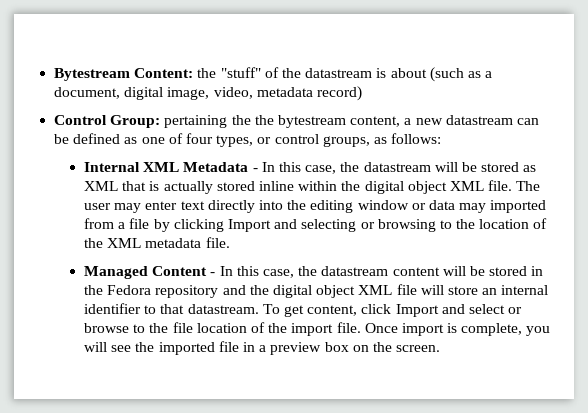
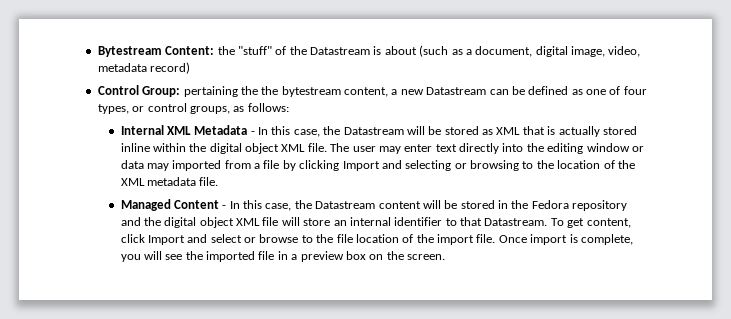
[305,68,373,78] datastream -> [310,47,370,55] Datastream
[445,115,513,125] datastream -> [426,87,487,95] Datastream
[363,162,431,172] datastream -> [343,127,404,135] Datastream
[321,266,389,276] datastream -> [315,201,376,209] Datastream
[187,304,259,314] datastream. -> [484,218,548,226] Datastream.

